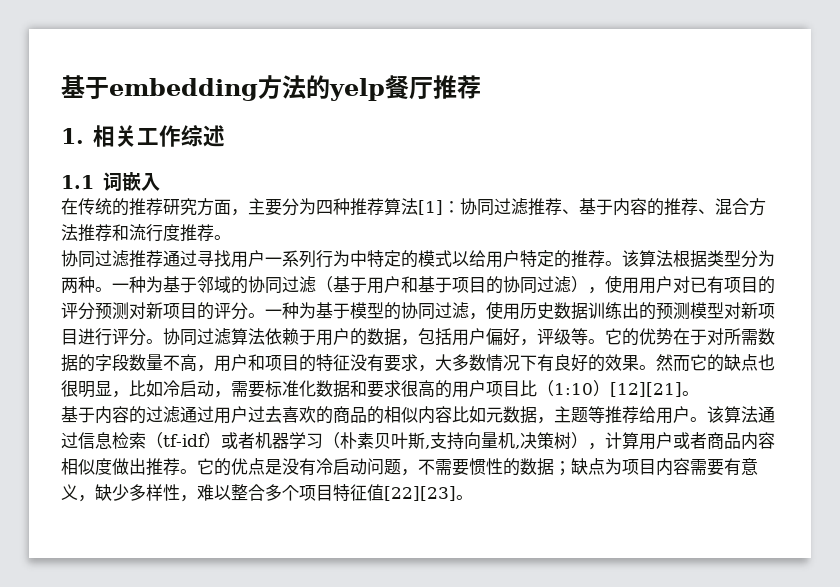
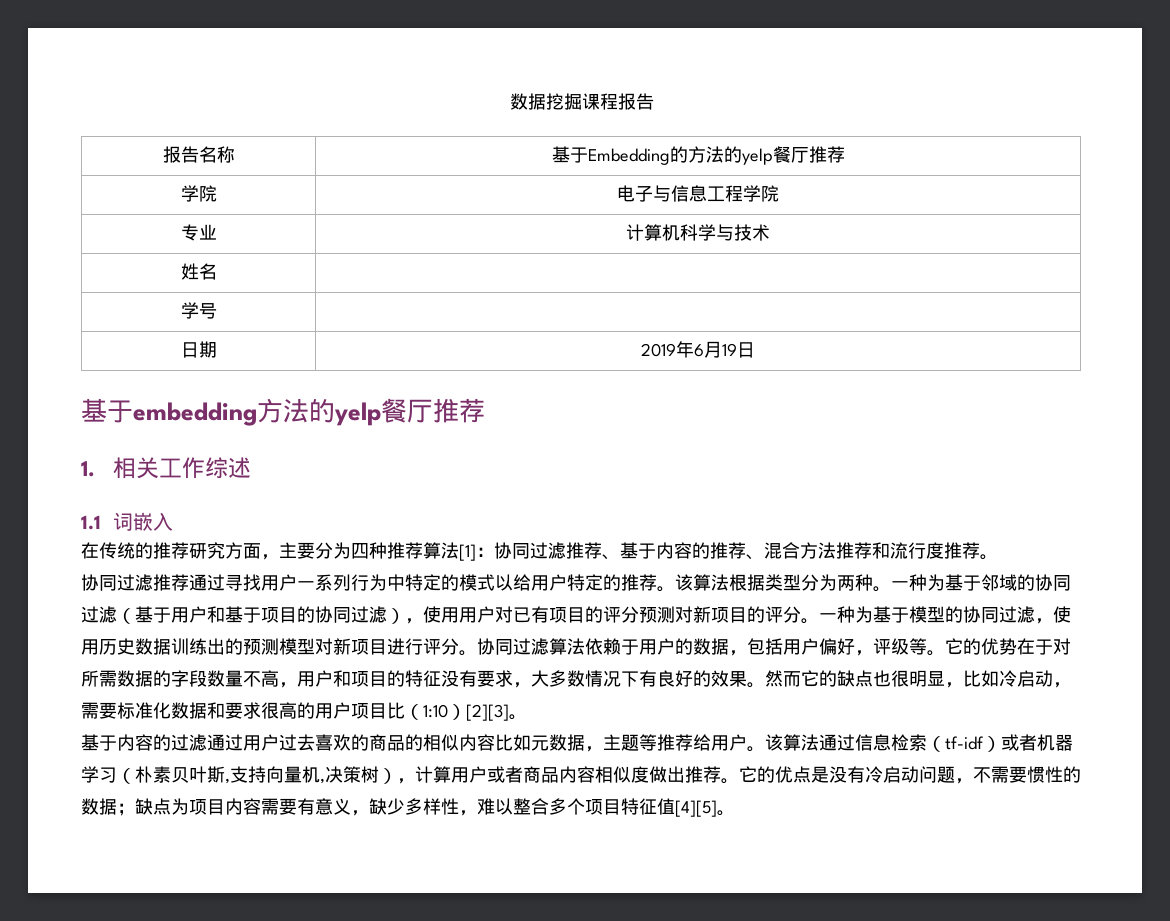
(61, 86) none -> [509,93,654,110] [162,146,235,163] [551,146,845,165] [180,185,217,202] [617,185,779,202] [180,224,217,241] [626,224,770,241] [180,263,217,280] [180,302,217,319] [180,341,217,358] [641,341,755,358] 数据挖掘课程报告 // 报告名称 | 基于Embedding的方法的yelp餐厅推荐 // 学院 | 电子与信息工程学院 // 专业 | 计算机科学与技术 // 姓名 | // 学号 | // 日期 | 2019年6月19日 //
[610,382,682,397] [12][21] -> [466,704,509,721] [2][3]
[384,486,456,501] [22][23] -> [675,800,717,817] [4][5]

